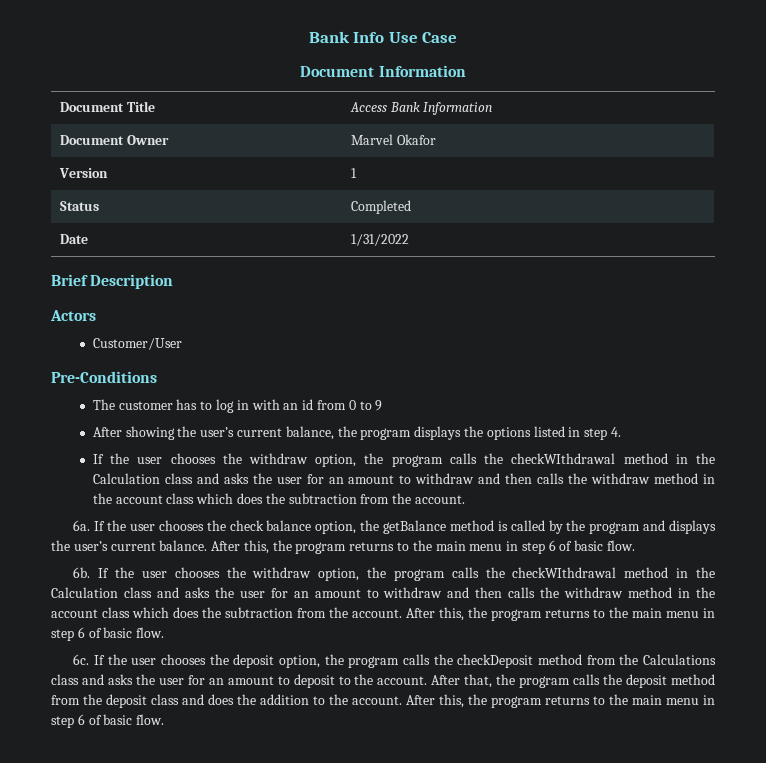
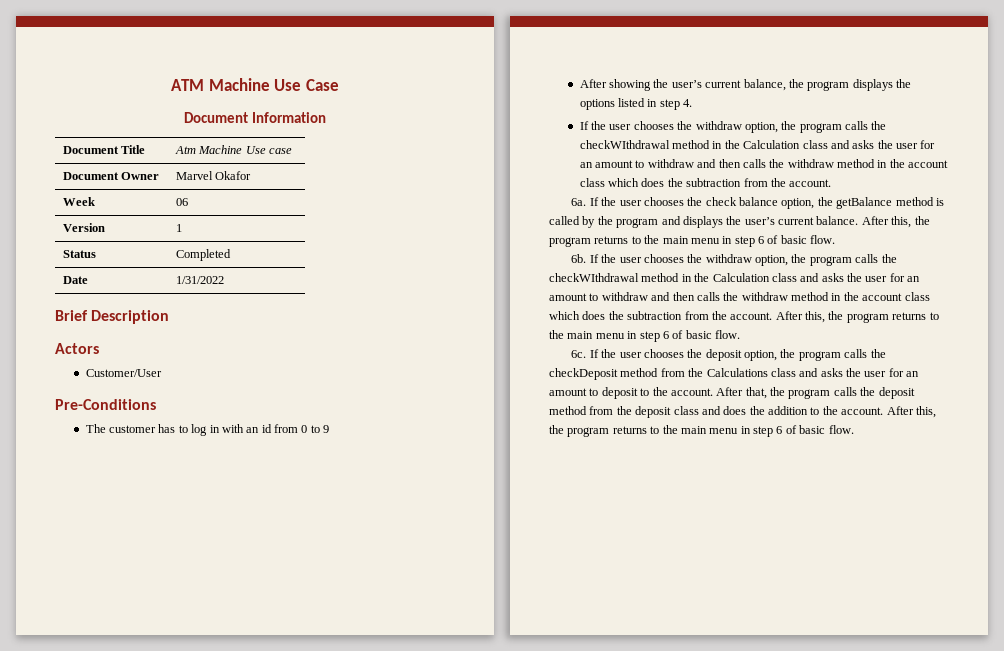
[308,31,385,43] Bank Info -> [171,78,270,91] ATM Machine
[349,102,493,115] Access Bank Information -> [174,145,292,154] Atm Machine Use case
(436, 139) none -> [62,197,95,206] [175,198,188,206] // Week | 06

